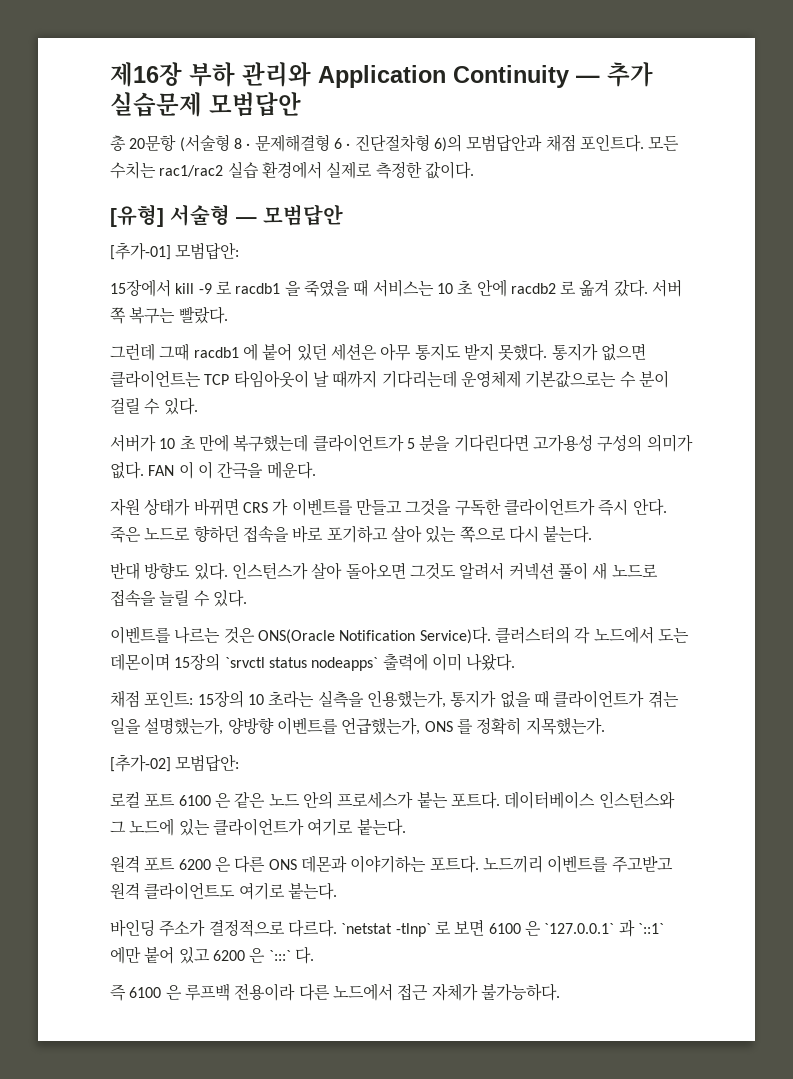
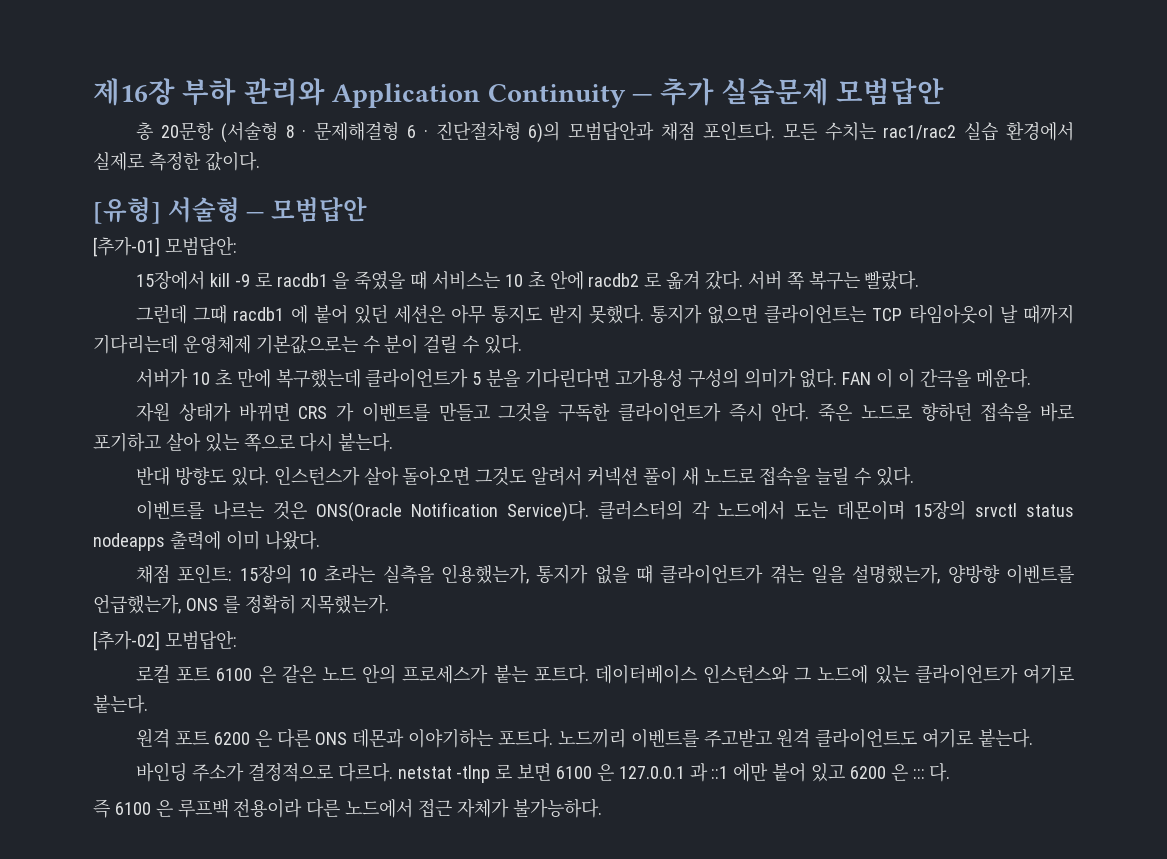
[224,657,379,671] `srvctl status nodeapps` -> [975,503,1075,517] [93,533,165,551] srvctl status nodeapps
[341,923,431,937] `netstat -tlnp` -> [397,765,491,783] netstat -tlnp
[544,920,664,937] `127.0.0.1` 과 `::1` -> [618,763,729,782] 127.0.0.1 과 ::1
[268,950,291,961] `:::` -> [912,769,925,779] :::

